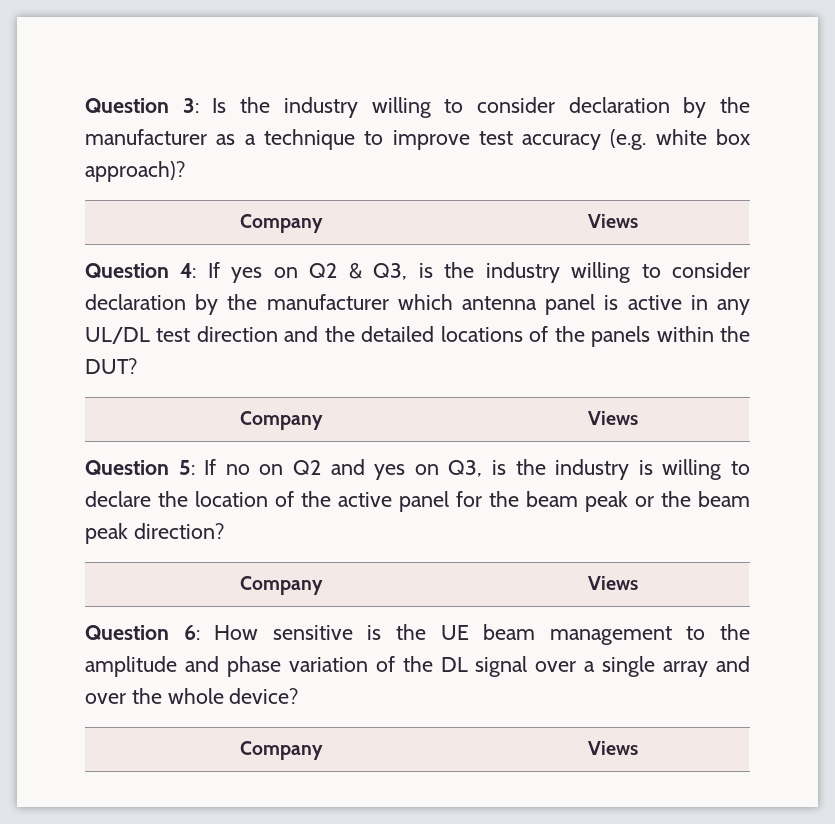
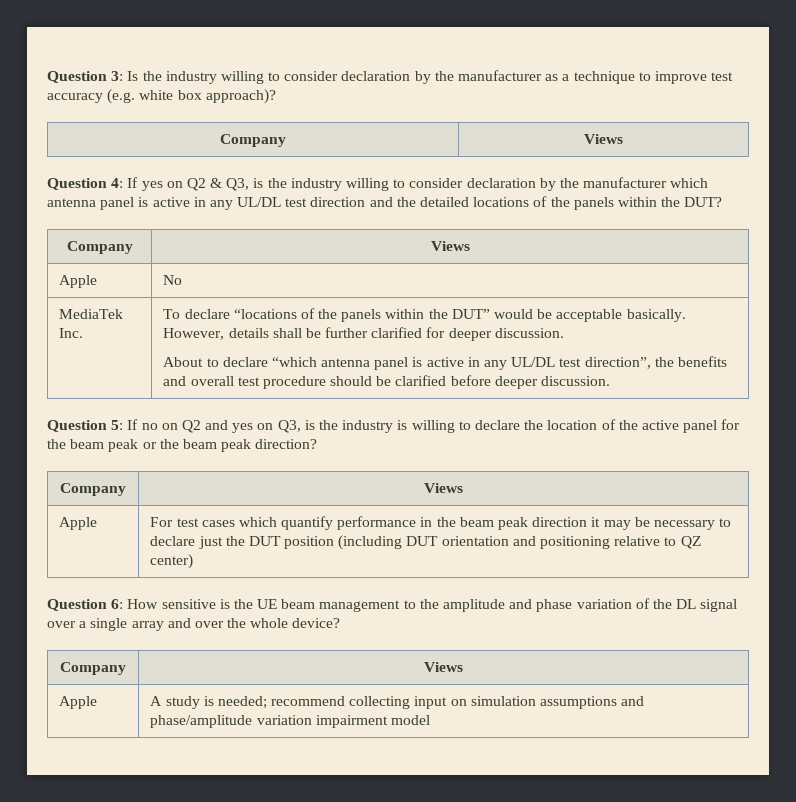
(638, 418) none -> [59,275,98,288] [163,275,183,285] [59,309,124,319] [59,328,84,338] [163,308,686,322] [163,327,564,341] [163,356,727,370] [163,375,610,389] // Apple | No // MediaTek Inc. | To declare “locations of the panels within the DUT” would be acceptable basically. However, details shall be further clarified for deeper discussion. // About to declare “which antenna panel is active in any UL/DL test direction”, the benefits and overall test procedure should be clarified before deeper discussion.
(638, 583) none -> [59,517,98,530] [150,516,732,530] [150,535,701,550] [150,554,194,569] // Apple | For test cases which quantify performance in the beam peak direction it may be necessary to declare just the DUT position (including DUT orientation and positioning relative to QZ center)
(638, 748) none -> [59,696,98,709] [150,696,645,709] [150,715,430,728] // Apple | A study is needed; recommend collecting input on simulation assumptions and phase/amplitude variation impairment model

